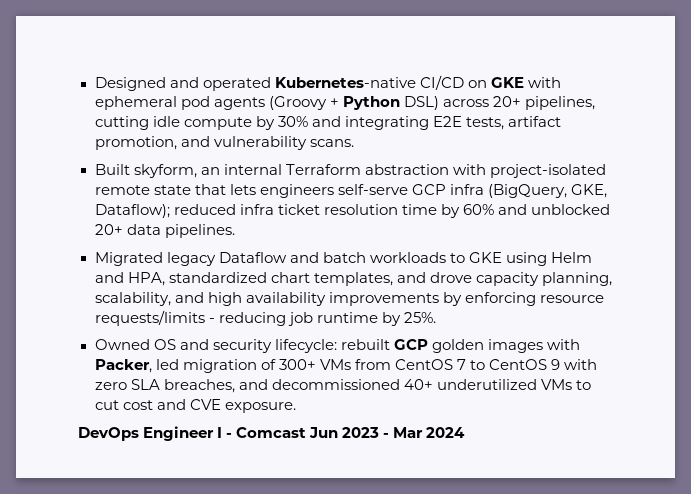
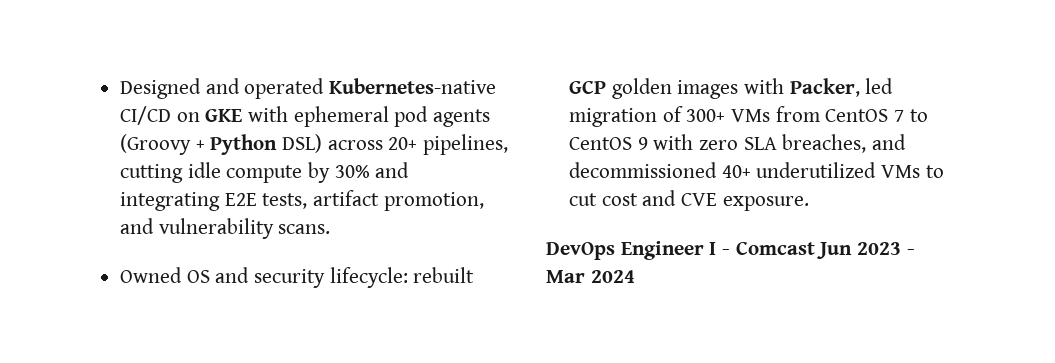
[94,164,606,178] [94,184,607,198] [94,204,610,218] [94,224,235,238] [94,252,592,266] [94,272,612,286] [94,292,604,306] [94,310,436,326] // Built skyform, an internal Terraform abstraction with project-isolated remote state that lets engineers self-serve GCP infra (BigQuery, GKE, Dataflow); reduced infra ticket resolution time by 60% and unblocked 20+ data pipelines. // Migrated legacy Dataflow and batch workloads to GKE using Helm and HPA, standardized chart templates, and drove capacity planning, scalability, and high availability improvements by enforcing resource requests/limits - reducing job runtime by 25%. -> (331, 229) none

